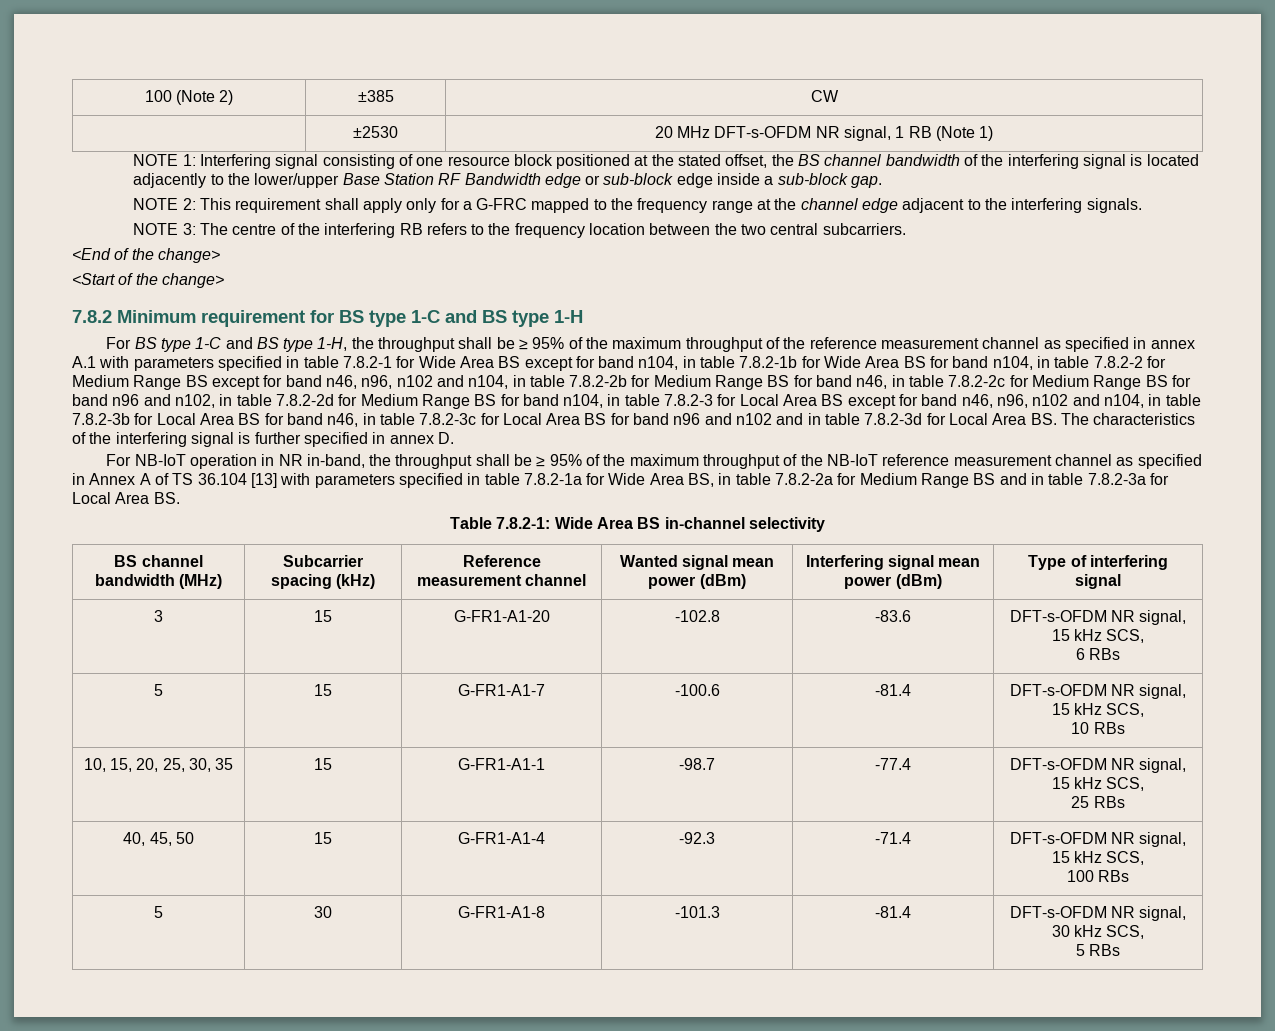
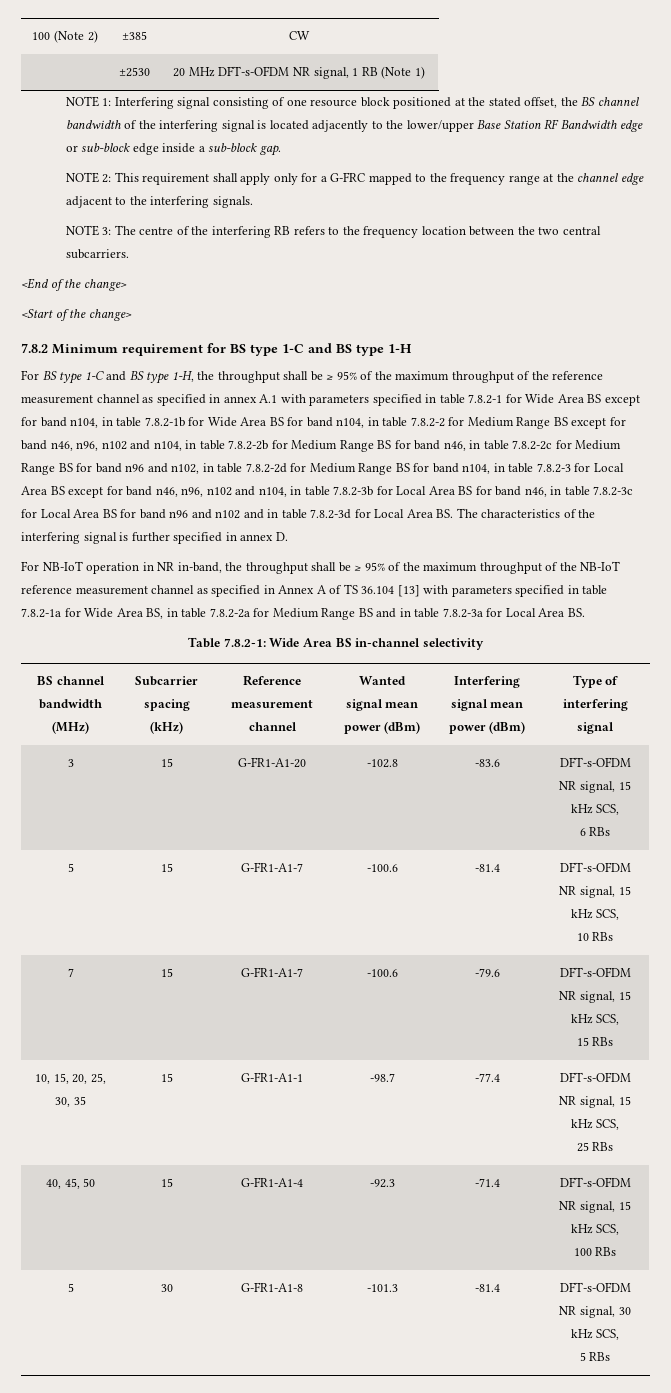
(1125, 728) none -> [67,968,74,977] [160,968,173,977] [241,967,303,977] [366,969,398,977] [474,968,500,977] [559,967,631,977] [559,991,631,1003] [570,1014,620,1025] [576,1037,614,1046] // 7 | 15 | G-FR1-A1-7 | -100.6 | -79.6 | DFT-s-OFDM NR signal, 15 kHz SCS, // 15 RBs

